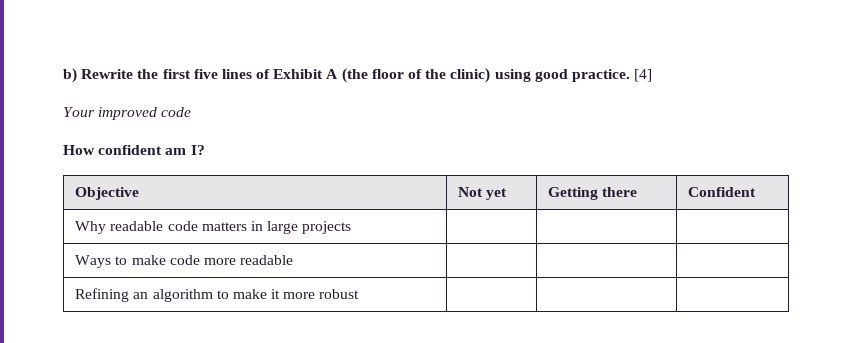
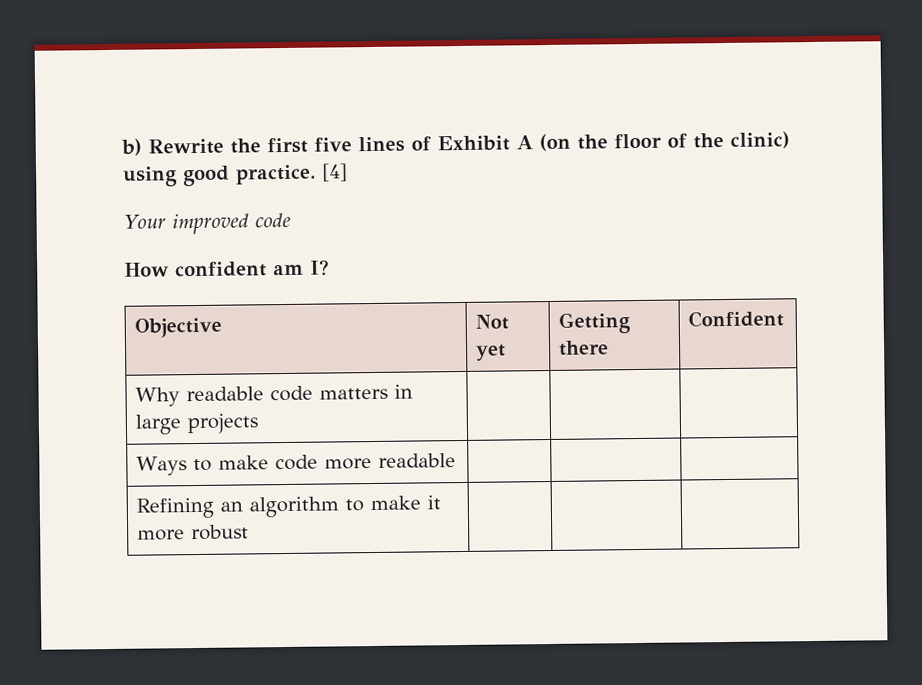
[341,68,368,83] (the -> [539,133,608,152] (on the

